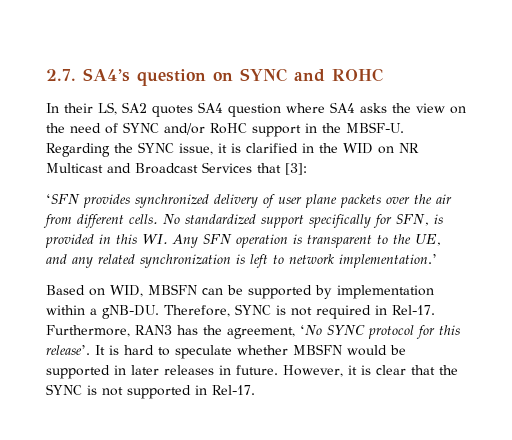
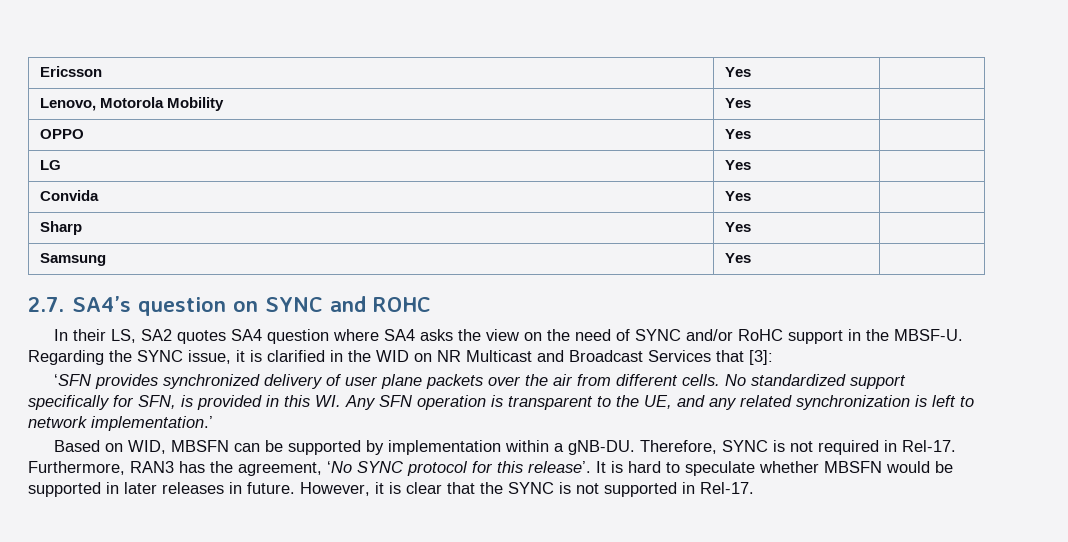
(46, 75) none -> [39,66,102,77] [724,67,751,77] [39,97,224,111] [724,98,751,108] [39,129,84,139] [724,129,751,139] [39,160,61,170] [724,160,751,170] [39,190,99,201] [724,191,751,201] [39,221,82,235] [724,222,751,232] [39,253,106,266] [724,253,751,263] Ericsson | Yes | // Lenovo, Motorola Mobility | Yes | // OPPO | Yes | // LG | Yes | // Convida | Yes | // Sharp | Yes | // Samsung | Yes | //

